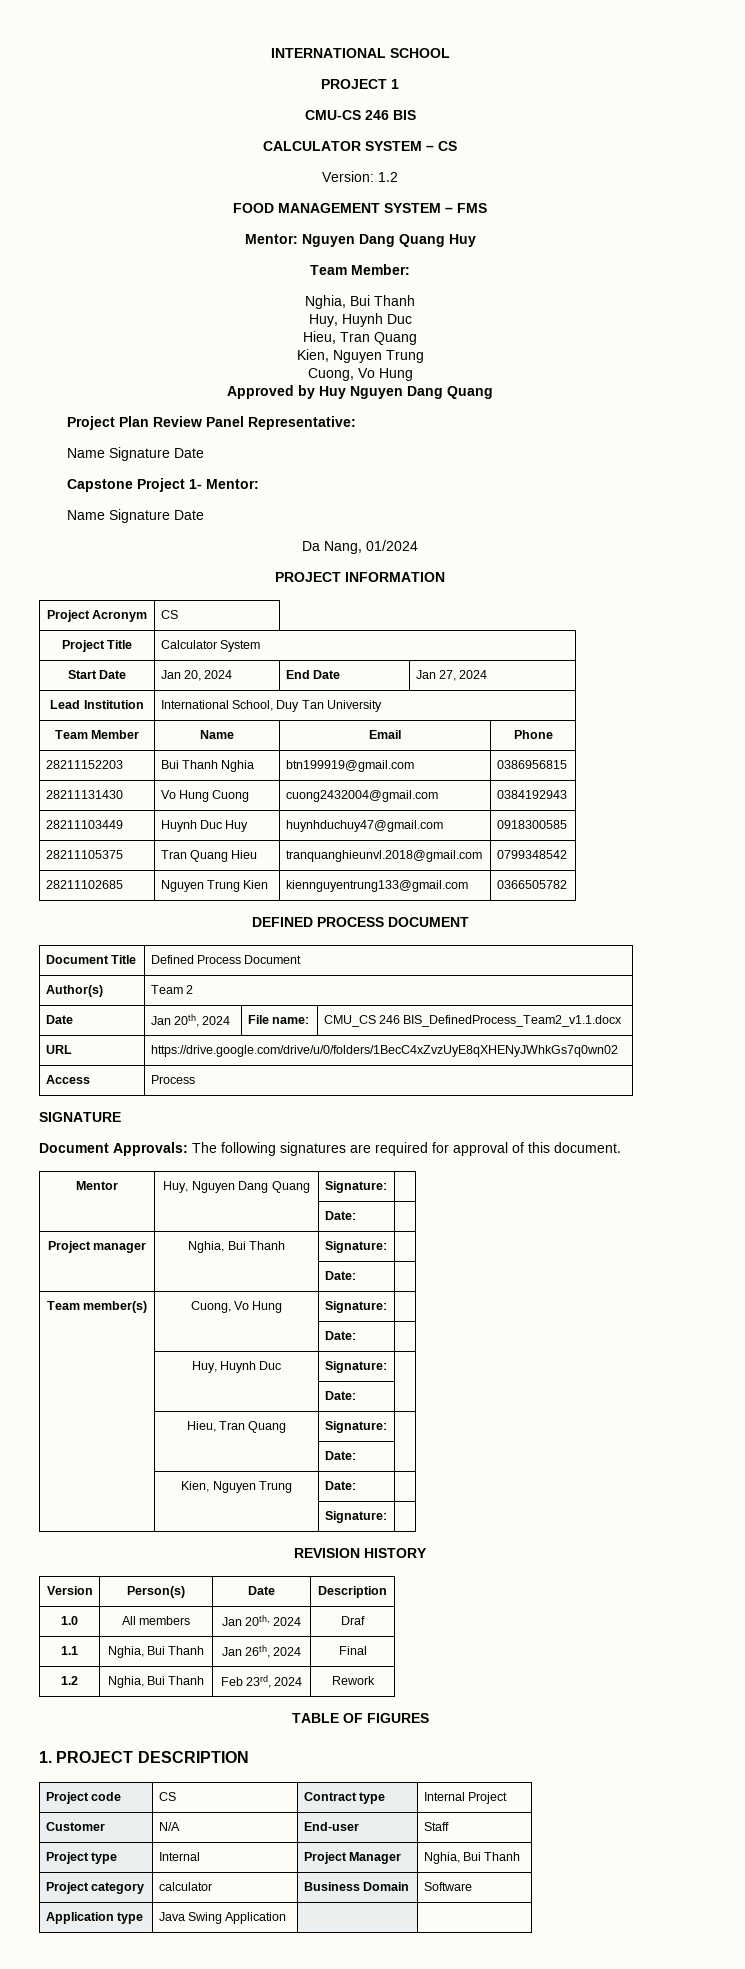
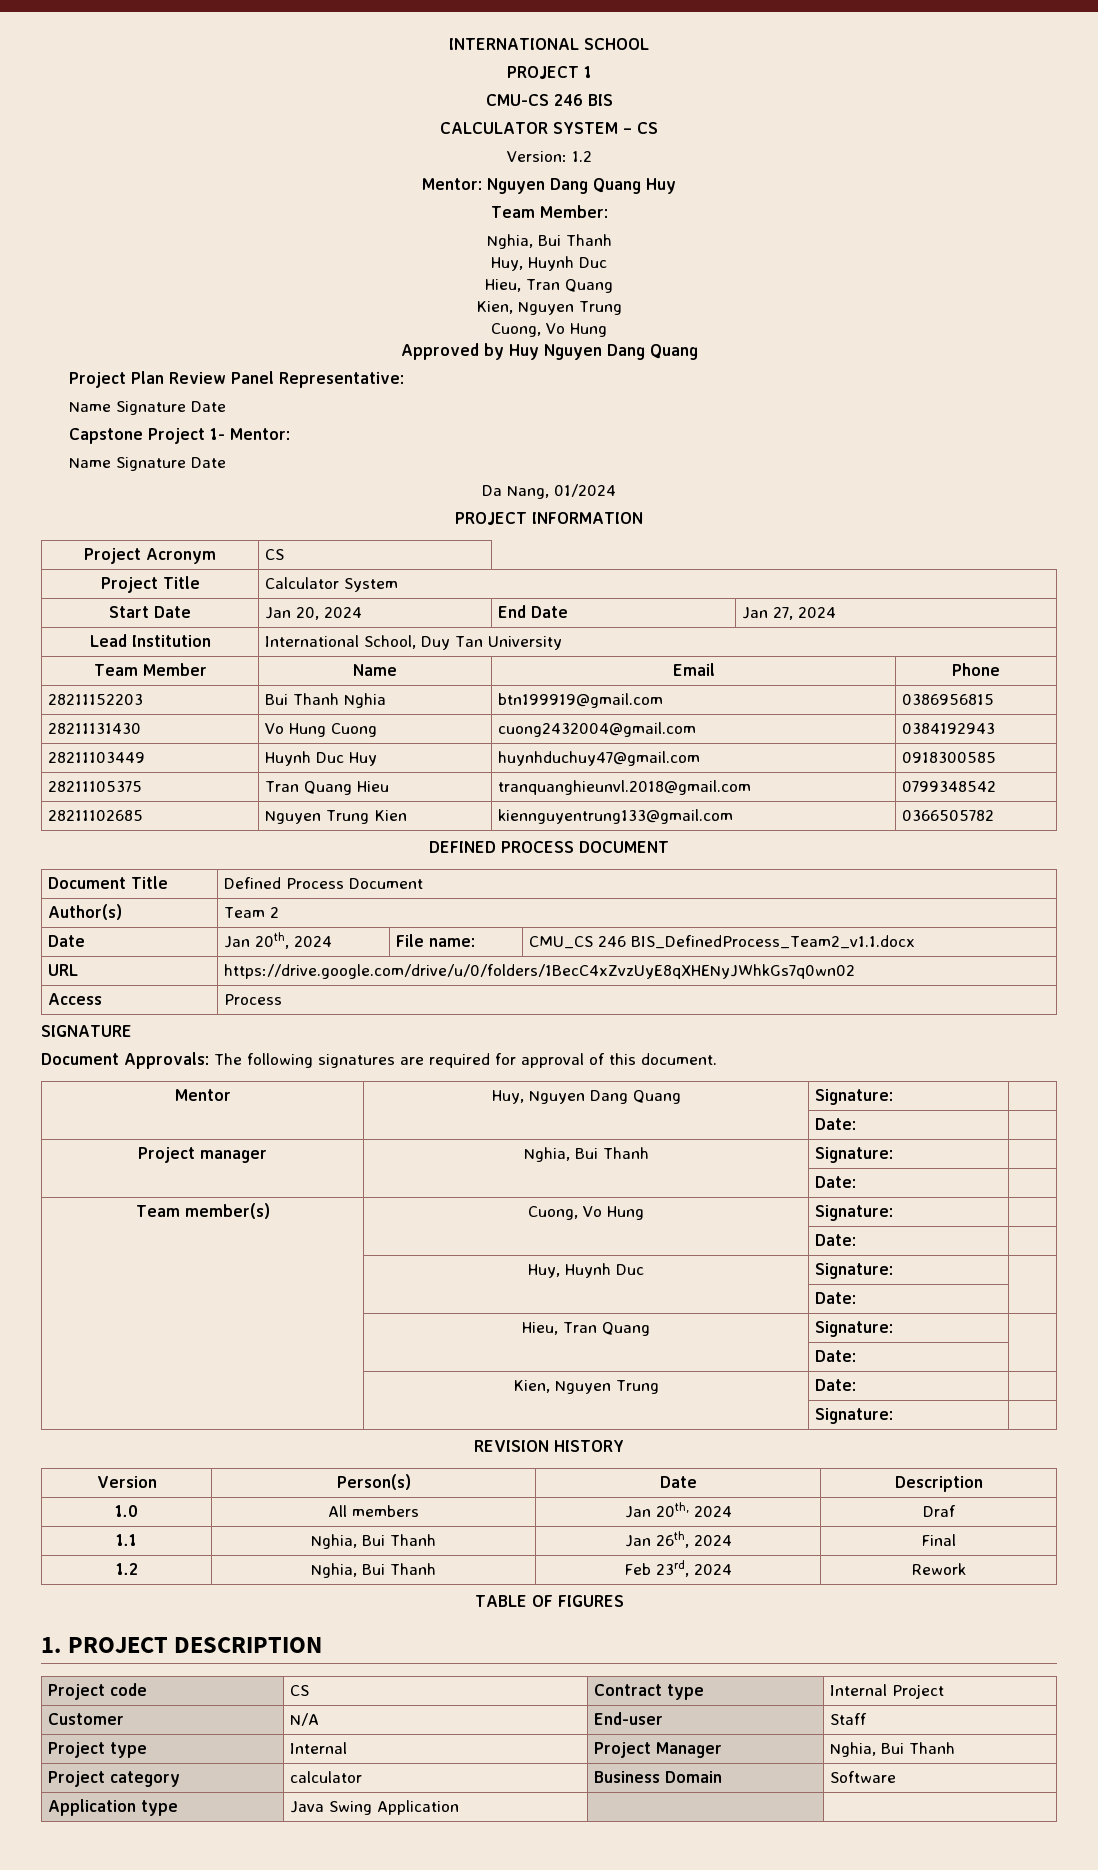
[233,203,487,213] // FOOD MANAGEMENT SYSTEM – FMS -> (592, 156) none

